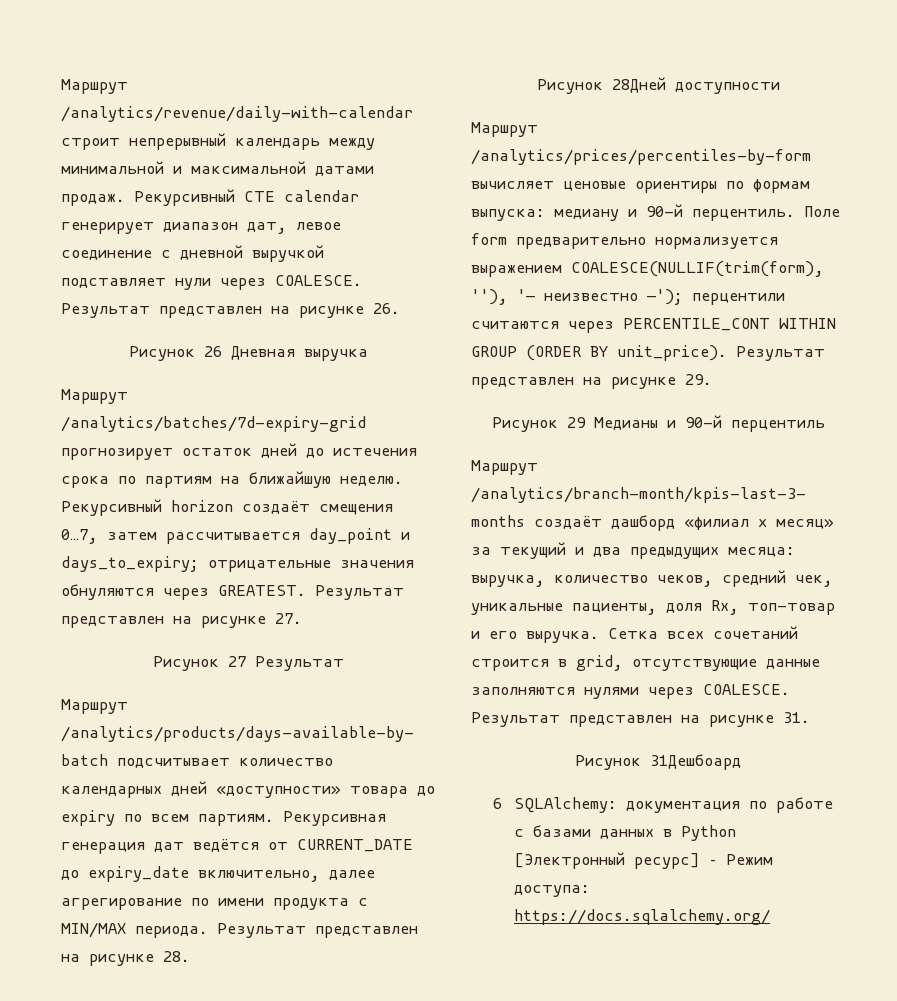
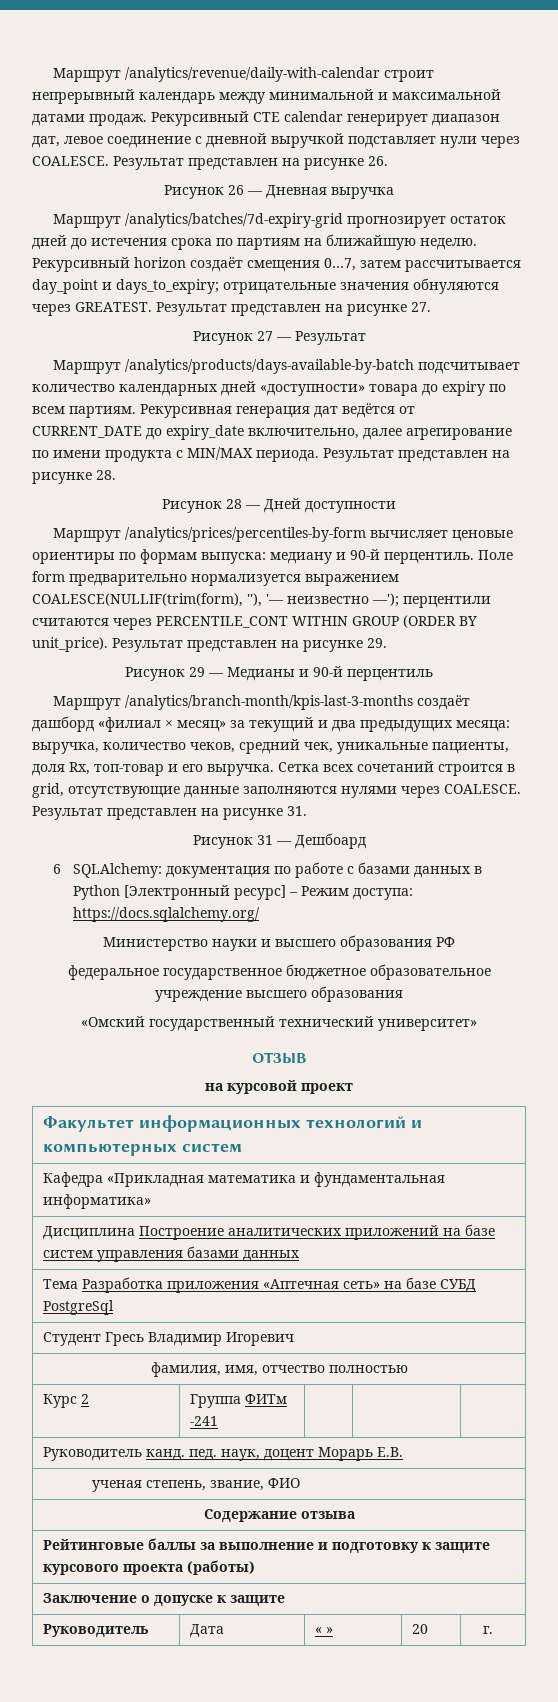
(222, 351) none -> [247,191,263,195] —
(246, 661) none -> [275,337,292,341] —
[611,77,666,93] 28Дней -> [226,498,301,513] 28 — Дней
(586, 422) none -> [208,673,224,677] —
[650,754,741,770] 31Дешбоард -> [256,833,366,849] 31 — Дешбоард
(771, 917) none -> [103,935,455,951] [67,964,491,980] [155,986,403,1002] [81,1016,477,1031] [252,1052,306,1063] [205,1080,353,1094] [42,1115,422,1132] [42,1143,242,1156] [42,1172,445,1187] [42,1194,151,1209] [42,1224,495,1240] [42,1246,300,1262] [42,1277,476,1293] [42,1300,114,1315] [42,1332,294,1346] [150,1362,408,1377] [42,1394,89,1408] [189,1394,287,1408] [189,1416,218,1426] [42,1447,403,1461] [92,1478,301,1492] [203,1509,355,1523] [42,1538,490,1554] [42,1560,255,1575] [42,1593,285,1607] [42,1624,149,1638] [189,1624,224,1638] [314,1627,333,1634] [411,1624,428,1634] [482,1626,493,1634] // Министерство науки и высшего образования РФ // федеральное государственное бюджетное образовательное учреждение высшего образования // «Омский государственный технический университет» // ОТЗЫВ // на курсовой проект // Факультет информационных технологий и компьютерных систем // Кафедра «Прикладная математика и фундаментальная информатика» // Дисциплина Построение аналитических приложений на базе систем управления базами данных // Тема Разработка приложения «Аптечная сеть» на базе СУБД PostgreSql // Студент Гресь Владимир Игоревич // фамилия, имя, отчество полностью // Курс 2 | Группа ФИТм -241 | | | // Руководитель канд. пед. наук, доцент Морарь Е.В. // ученая степень, звание, ФИО // Содержание отзыва // Рейтинговые баллы за выполнение и подготовку к защите курсового проекта (работы) // Заключение о допуске к защите // Руководитель | Дата | « » | 20 | г.

